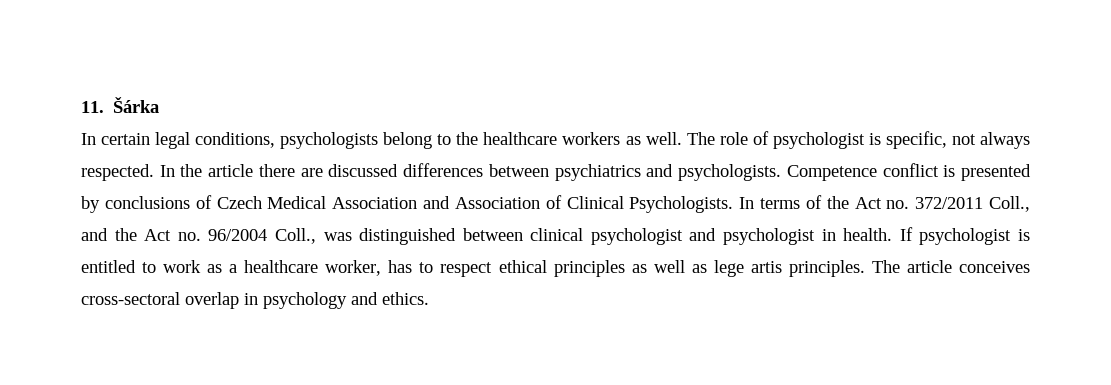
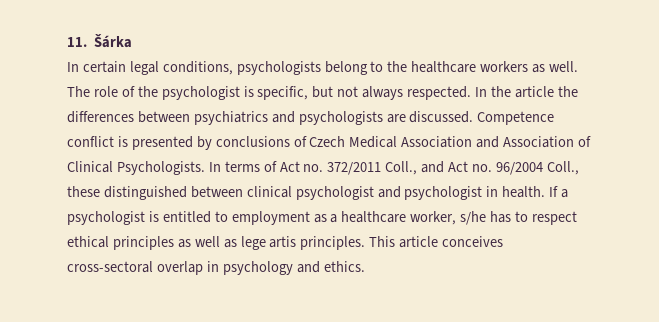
(769, 138) none -> [137,86,158,97] the
(947, 140) none -> [312,86,334,98] but
[258,164,399,177] there are discussed -> [557,86,578,97] the
[678,164,782,181] psychologists. -> [298,111,474,125] psychologists are discussed.
[826,196,849,209] the -> (277, 166) none
[114,228,137,241] the -> (445, 167) none
[323,232,352,241] was -> [67,186,100,197] these
(913, 234) none -> [561,189,569,198] a
[163,260,202,273] work -> [231,211,310,225] employment
(382, 268) none -> [460,211,487,225] s/he
[871,260,900,273] The -> [369,236,396,247] This

